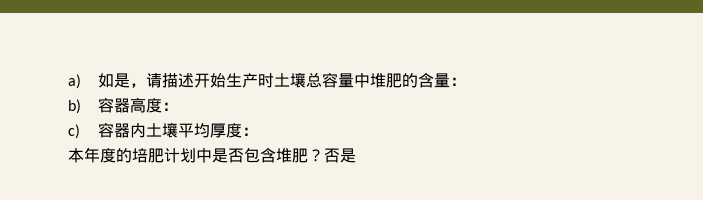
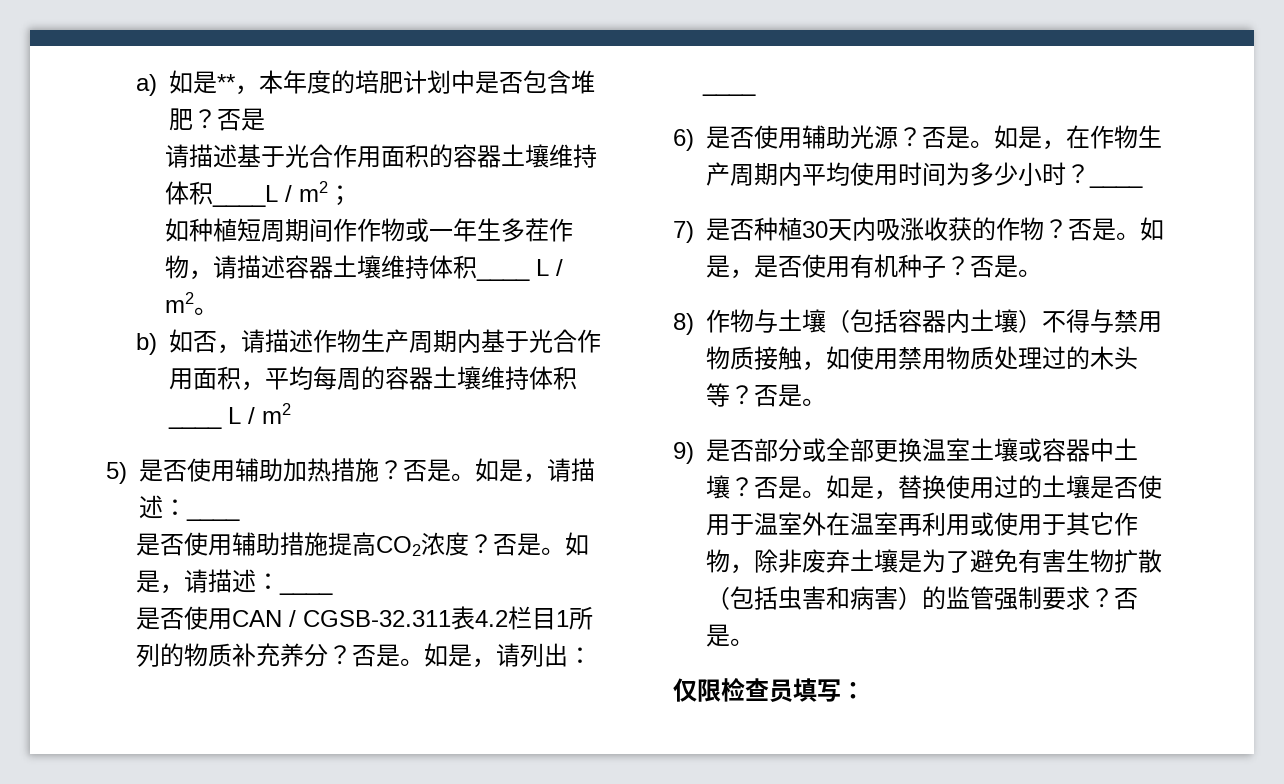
[130,72,467,88] [67,97,179,114] [67,122,259,139] ，请描述开始生产时土壤总容量中堆肥的含量： // b)容器高度： // c)容器内土壤平均厚度： // -> [216,74,259,95] **，
(356, 155) none -> [165,144,598,168] [165,181,353,207] [165,218,574,242] [165,255,531,281] [536,259,564,276] [165,292,219,315] [135,329,601,355] [168,366,577,391] [167,424,222,429] [227,403,291,424] [106,458,595,484] [138,495,187,519] [185,516,240,521] [135,532,589,556] [135,569,280,594] [278,590,333,595] [135,606,593,630] [135,643,592,668] [701,91,756,96] [673,125,1162,151] [705,162,1143,188] [673,217,1164,243] [705,254,1042,279] [673,309,1162,335] [705,346,1138,371] [705,383,826,407] [673,438,1138,464] [705,475,1162,500] [705,512,1138,536] [705,549,1162,574] [705,586,1138,610] [705,624,754,647] [673,677,865,702] // 请描述基于光合作用面积的容器土壤维持体积____L / m2； // 如种植短周期间作作物或一年生多茬作物，请描述容器土壤维持体积____ L / m2。 // b)如否，请描述作物生产周期内基于光合作用面积，平均每周的容器土壤维持体积____ L / m2 // 5)是否使用辅助加热措施？否是。如是，请描述：____ // 是否使用辅助措施提高CO2浓度？否是。如是，请描述：____ // 是否使用CAN / CGSB-32.311表4.2栏目1所列的物质补充养分？否是。如是，请列出：____ // 6)是否使用辅助光源？否是。如是，在作物生产周期内平均使用时间为多少小时？____ // 7)是否种植30天内吸涨收获的作物？否是。如是，是否使用有机种子？否是。 // 8)作物与土壤（包括容器内土壤）不得与禁用物质接触，如使用禁用物质处理过的木头等？否是。 // 9)是否部分或全部更换温室土壤或容器中土壤？否是。如是，替换使用过的土壤是否使用于温室外在温室再利用或使用于其它作物，除非废弃土壤是为了避免有害生物扩散（包括虫害和病害）的监管强制要求？否是。 // 仅限检查员填写：

